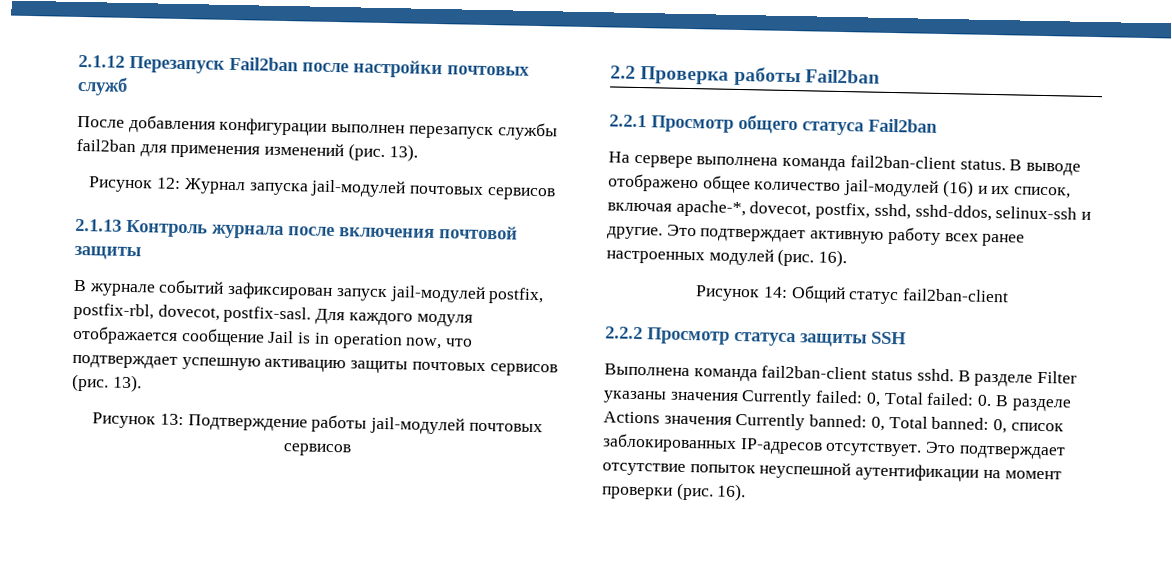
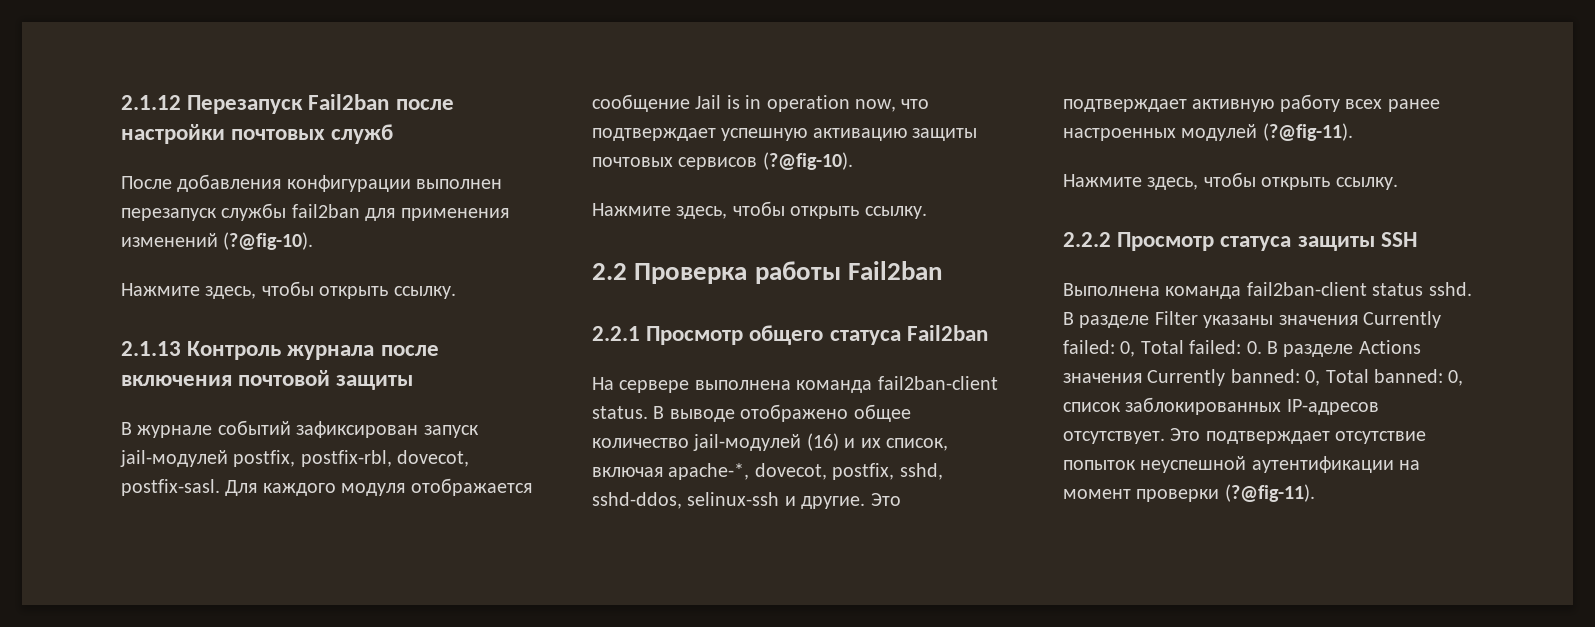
[347,143,418,162] [88,176,556,201] (рис. 13). // Рисунок 12: Журнал запуска jail-модулей почтовых сервисов -> [223,232,314,250] [121,281,456,299] (?@fig-10). // Нажмите здесь, чтобы открыть ссылку.
[71,373,142,393] [92,412,543,435] [282,443,351,457] (рис. 13). // Рисунок 13: Подтверждение работы jail-модулей почтовых сервисов -> [762,152,853,170] [592,201,927,219] (?@fig-10). // Нажмите здесь, чтобы открыть ссылку.
[777,248,848,268] [695,285,1009,305] (рис. 16). // Рисунок 14: Общий статус fail2ban-client -> [1262,123,1353,141] [1063,172,1398,190] (?@fig-11). // Нажмите здесь, чтобы открыть ссылку.
[675,482,747,502] (рис. 16). -> [1224,484,1315,502] (?@fig-11).

